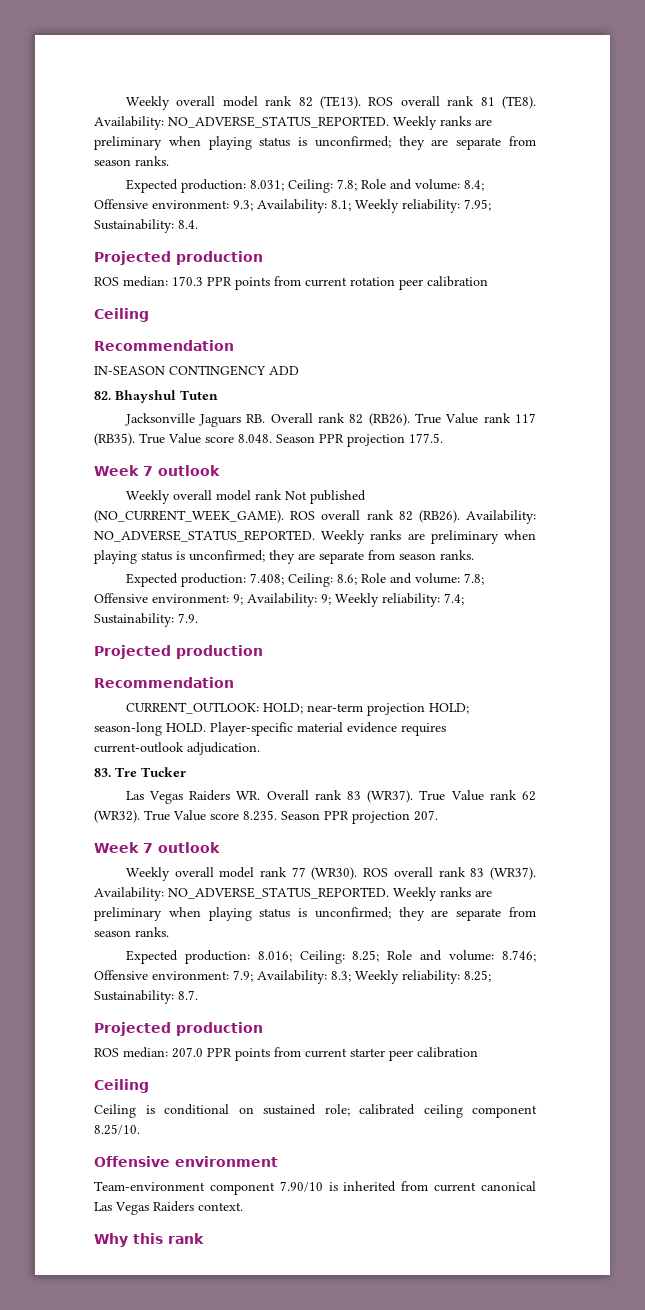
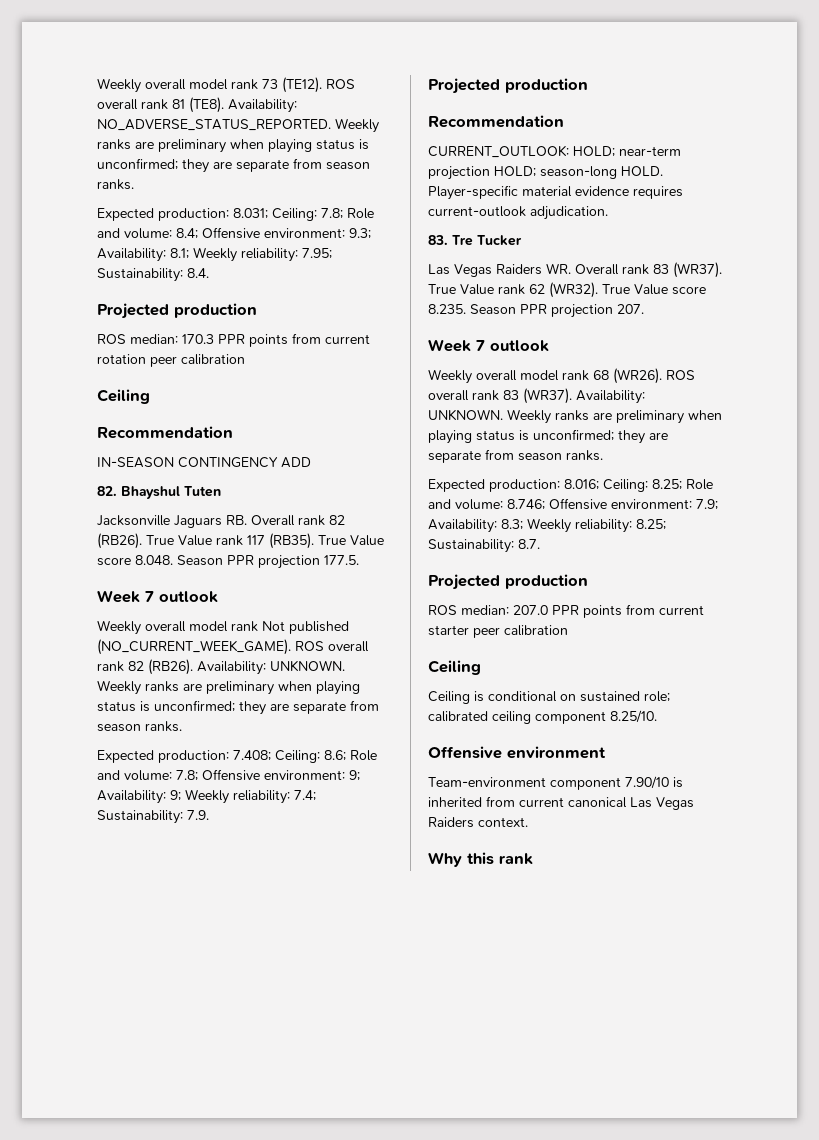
[125,96,361,110] Weekly overall model rank 82 (TE13). -> [97,77,322,93] Weekly overall model rank 73 (TE12).
[94,530,315,542] NO_ADVERSE_STATUS_REPORTED. -> [270,660,345,672] UNKNOWN.
[291,867,358,880] 77 (WR30). -> [593,368,662,384] 68 (WR26).
[168,887,389,899] NO_ADVERSE_STATUS_REPORTED. -> [428,409,503,421] UNKNOWN.

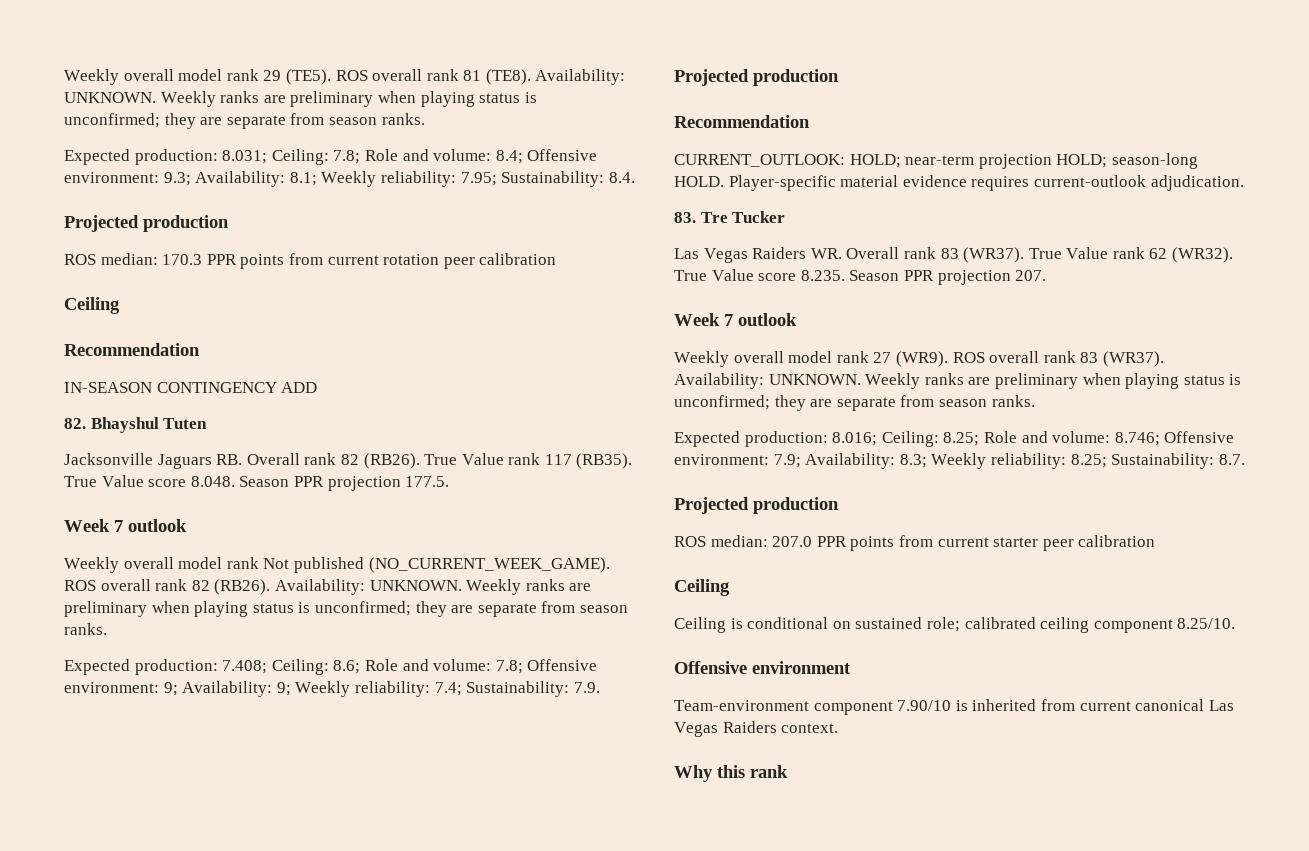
[97,77,322,93] Weekly overall model rank 73 (TE12). -> [64,69,331,85] Weekly overall model rank 29 (TE5).
[97,119,331,131] NO_ADVERSE_STATUS_REPORTED. -> [64,92,156,103] UNKNOWN.
[593,368,662,384] 68 (WR26). -> [873,351,948,367] 27 (WR9).

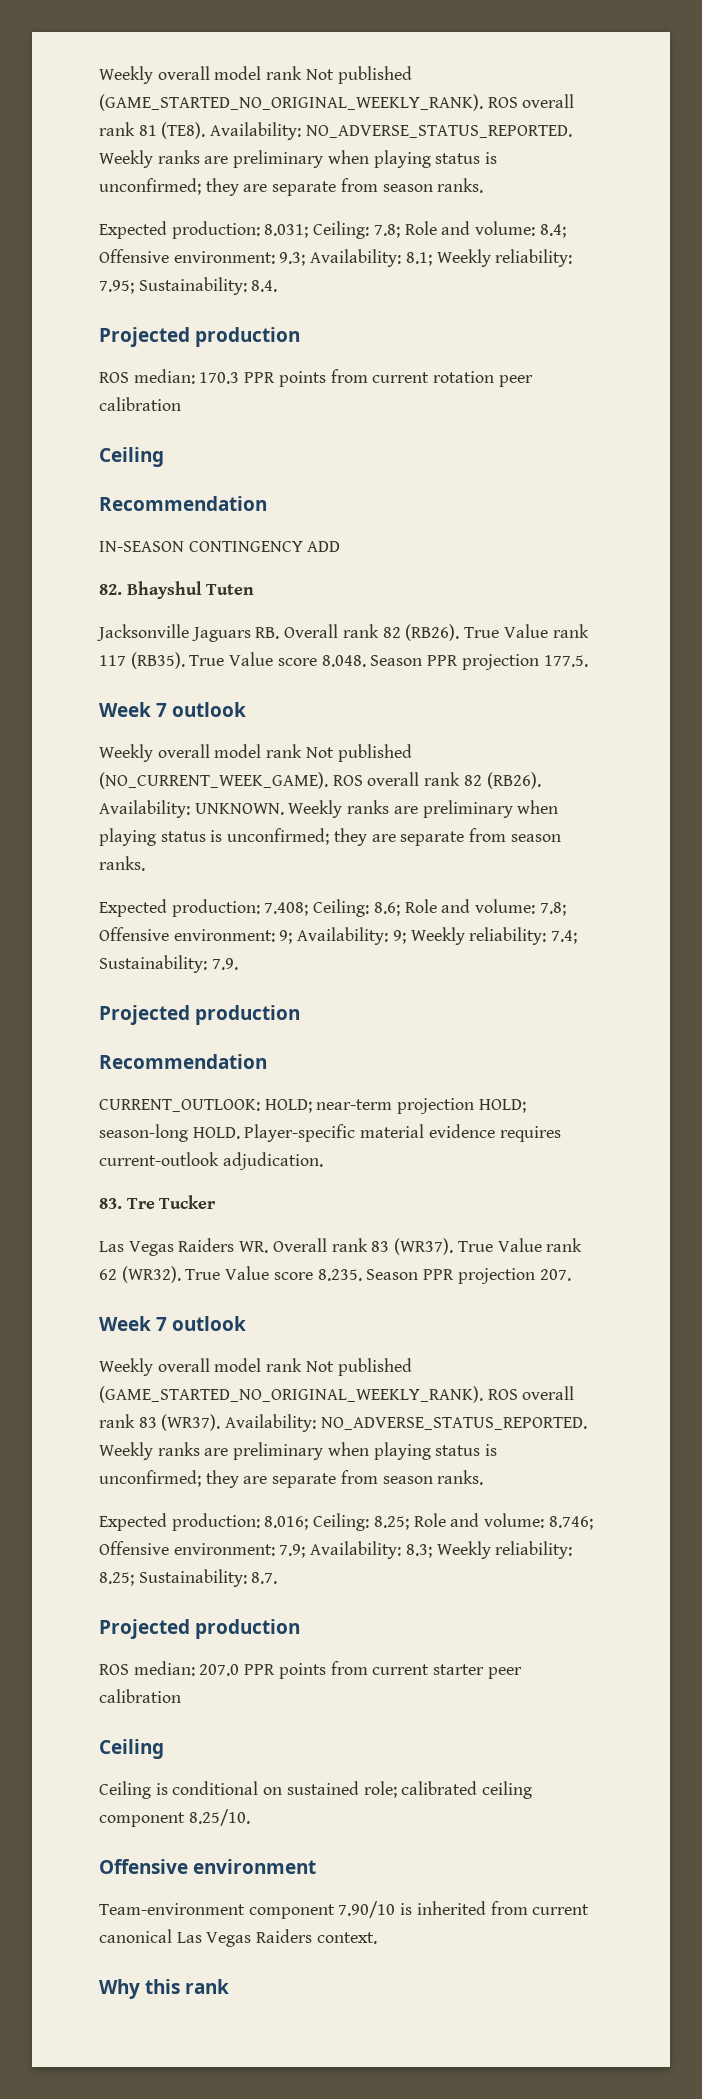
[64,69,331,85] Weekly overall model rank 29 (TE5). -> [99,66,412,84] [99,94,483,111] Weekly overall model rank Not published (GAME_STARTED_NO_ORIGINAL_WEEKLY_RANK).
[64,92,156,103] UNKNOWN. -> [305,125,572,138] NO_ADVERSE_STATUS_REPORTED.
[873,351,948,367] 27 (WR9). -> [305,1358,412,1376] [99,1386,483,1403] Not published (GAME_STARTED_NO_ORIGINAL_WEEKLY_RANK).
[768,374,861,385] UNKNOWN. -> [320,1417,587,1430] NO_ADVERSE_STATUS_REPORTED.

